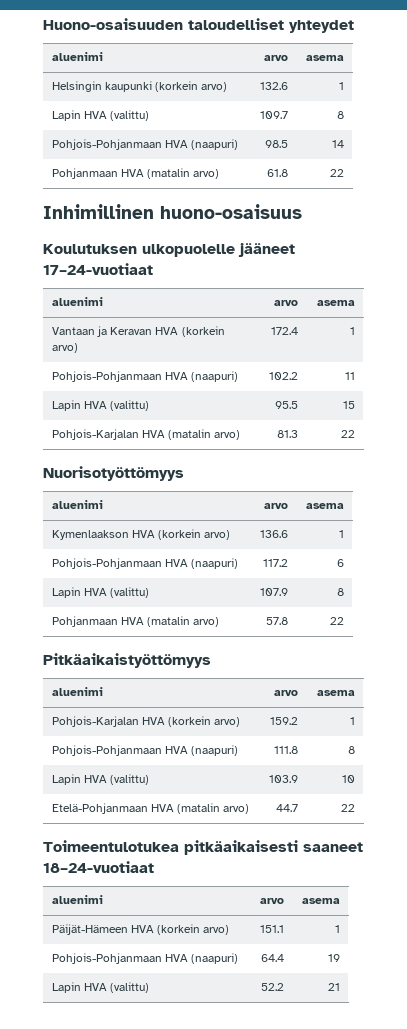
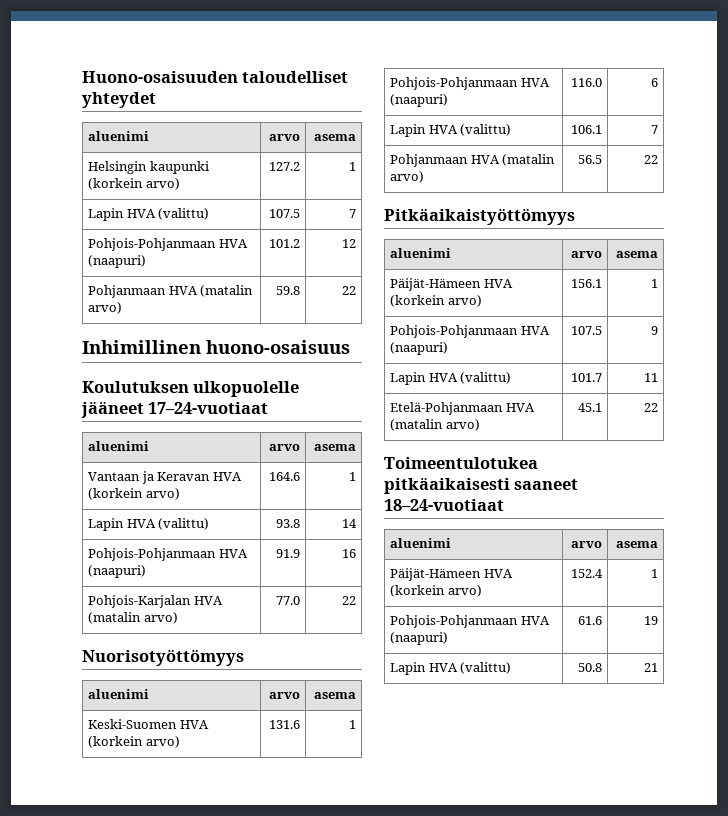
[260,82,289,90] [339,82,345,90] [51,110,150,121] [260,111,289,119] [337,111,345,119] [51,139,239,150] [265,140,289,148] [332,140,345,148] [51,168,220,179] [267,169,289,177] 132.6 | 1 // Lapin HVA (valittu) | 109.7 | 8 // Pohjois-Pohjanmaan HVA (naapuri) | 98.5 | 14 // Pohjanmaan HVA (matalin arvo) | 61.8 -> [268,162,300,171] [348,162,356,171] [88,208,210,221] [268,209,300,218] [348,209,356,218] [88,238,248,251] [88,255,147,268] [268,239,300,248] [341,239,356,248] [88,285,254,298] [88,302,123,314] [275,286,300,295] 127.2 | 1 // Lapin HVA (valittu) | 107.5 | 7 // Pohjois-Pohjanmaan HVA (naapuri) | 101.2 | 12 // Pohjanmaan HVA (matalin arvo) | 59.8
[271,327,299,335] [350,327,356,335] [51,371,239,382] [269,372,299,380] [345,372,356,380] [51,400,150,411] [275,401,299,409] [343,401,356,409] 172.4 | 1 // Pohjois-Pohjanmaan HVA (naapuri) | 102.2 | 11 // Lapin HVA (valittu) | 95.5 | 15 -> [268,472,300,481] [348,472,356,481] [88,518,210,531] [275,519,300,528] [341,519,357,528] [88,548,248,561] [88,565,147,578] [275,549,300,558] [341,549,356,558] 164.6 | 1 // Lapin HVA (valittu) | 93.8 | 14 // Pohjois-Pohjanmaan HVA (naapuri) | 91.9 | 16
[277,430,299,438] 81.3 -> [275,596,300,605] 77.0
[51,529,231,540] [260,530,289,538] [339,530,345,538] [51,558,239,569] [263,559,289,567] Kymenlaakson HVA (korkein arvo) | 136.6 | 1 // Pohjois-Pohjanmaan HVA (naapuri) | 117.2 -> [88,719,209,729] [88,736,180,748] [268,720,300,729] [348,720,356,729] [390,77,550,90] [390,94,449,107] [570,78,602,87] Keski-Suomen HVA (korkein arvo) | 131.6 | 1 // Pohjois-Pohjanmaan HVA (naapuri) | 116.0
[260,588,289,596] [337,588,345,596] [51,616,220,627] [266,617,289,625] 107.9 | 8 // Pohjanmaan HVA (matalin arvo) | 57.8 -> [570,125,602,134] [650,125,658,134] [390,154,556,167] [390,171,425,183] [577,155,602,164] 106.1 | 7 // Pohjanmaan HVA (matalin arvo) | 56.5
[51,716,241,727] [270,717,299,725] [350,717,356,725] [51,745,239,756] [274,746,299,754] [348,746,356,754] [51,774,150,785] [269,775,299,783] [342,775,356,783] Pohjois-Karjalan HVA (korkein arvo) | 159.2 | 1 // Pohjois-Pohjanmaan HVA (naapuri) | 111.8 | 8 // Lapin HVA (valittu) | 103.9 | 10 -> [390,278,513,291] [390,295,482,307] [570,279,602,288] [650,279,658,288] [390,325,550,338] [390,342,449,355] [570,326,602,335] [650,326,658,335] [390,372,512,385] [570,373,602,382] [643,373,658,382] Päijät-Hämeen HVA (korkein arvo) | 156.1 | 1 // Pohjois-Pohjanmaan HVA (naapuri) | 107.5 | 9 // Lapin HVA (valittu) | 101.7 | 11
[276,804,299,812] 44.7 -> [577,403,602,412] 45.1
[260,925,285,933] [335,925,341,933] [51,953,239,964] [261,954,285,962] 151.1 | 1 // Pohjois-Pohjanmaan HVA (naapuri) | 64.4 -> [570,569,603,578] [650,569,658,578] [390,615,550,628] [390,632,449,645] [577,616,602,625] 152.4 | 1 // Pohjois-Pohjanmaan HVA (naapuri) | 61.6
[261,983,285,991] 52.2 -> [577,663,602,672] 50.8

